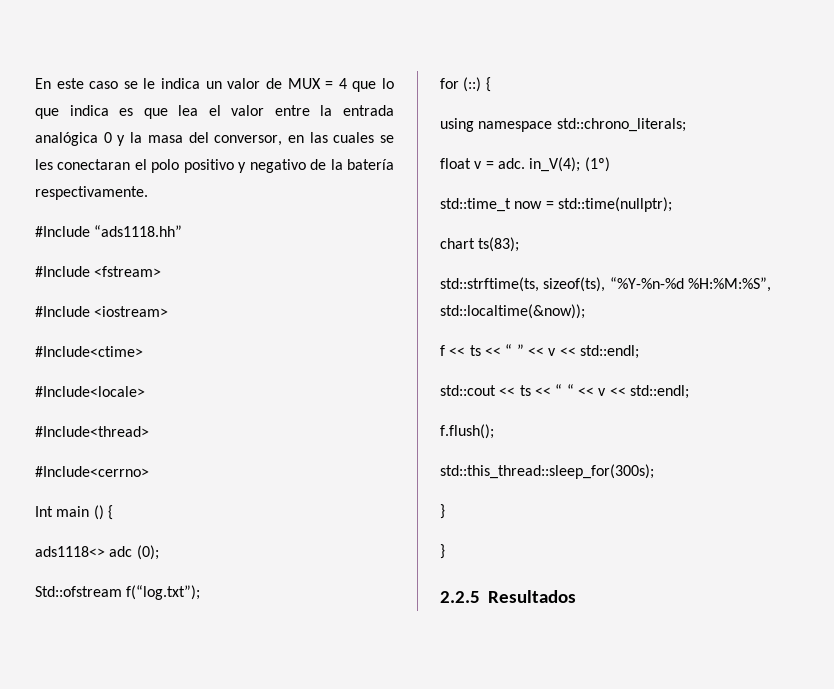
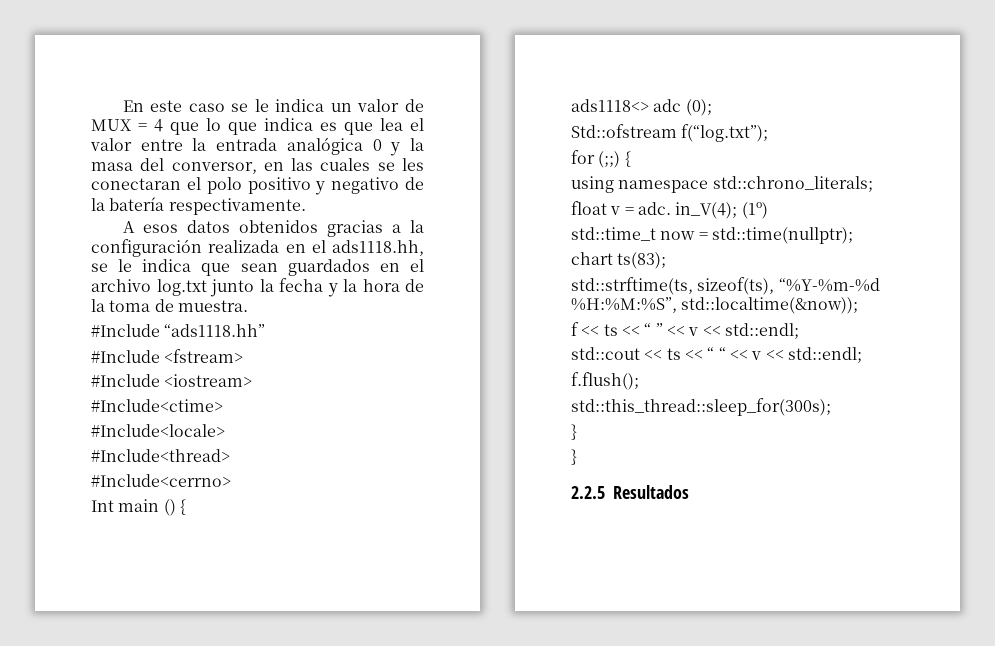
(148, 193) none -> [122,220,424,237] [91,239,424,257] [91,259,424,276] [91,278,424,297] [91,299,248,312] // A esos datos obtenidos gracias a la configuración realizada en el ads1118.hh, se le indica que sean guardados en el archivo log.txt junto la fecha y la hora de la toma de muestra.
[463,77,482,92] (::) -> [598,151,621,168] (;;)
[609,277,684,289] “%Y-%n-%d -> [778,278,880,292] “%Y-%m-%d

